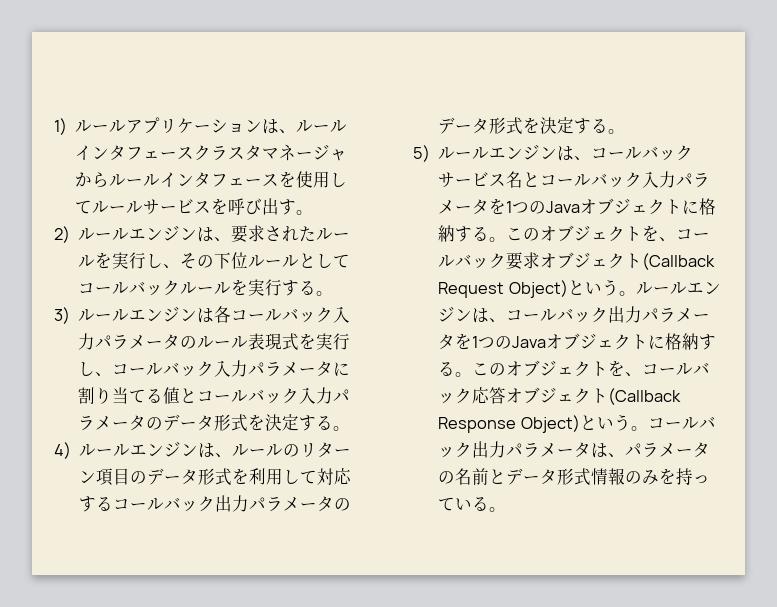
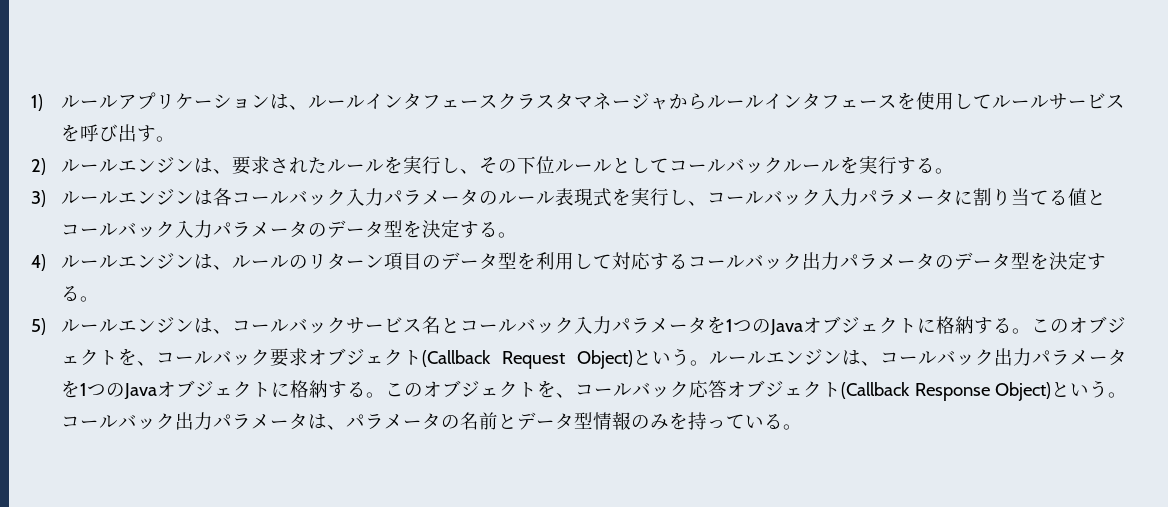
[214,414,249,432] 形式 -> [384,220,404,237] 型
[198,468,233,486] 形式 -> [498,252,518,269] 型
[489,117,524,135] 形式 -> [1011,252,1031,269] 型
[557,468,592,486] 形式 -> [574,412,594,429] 型

